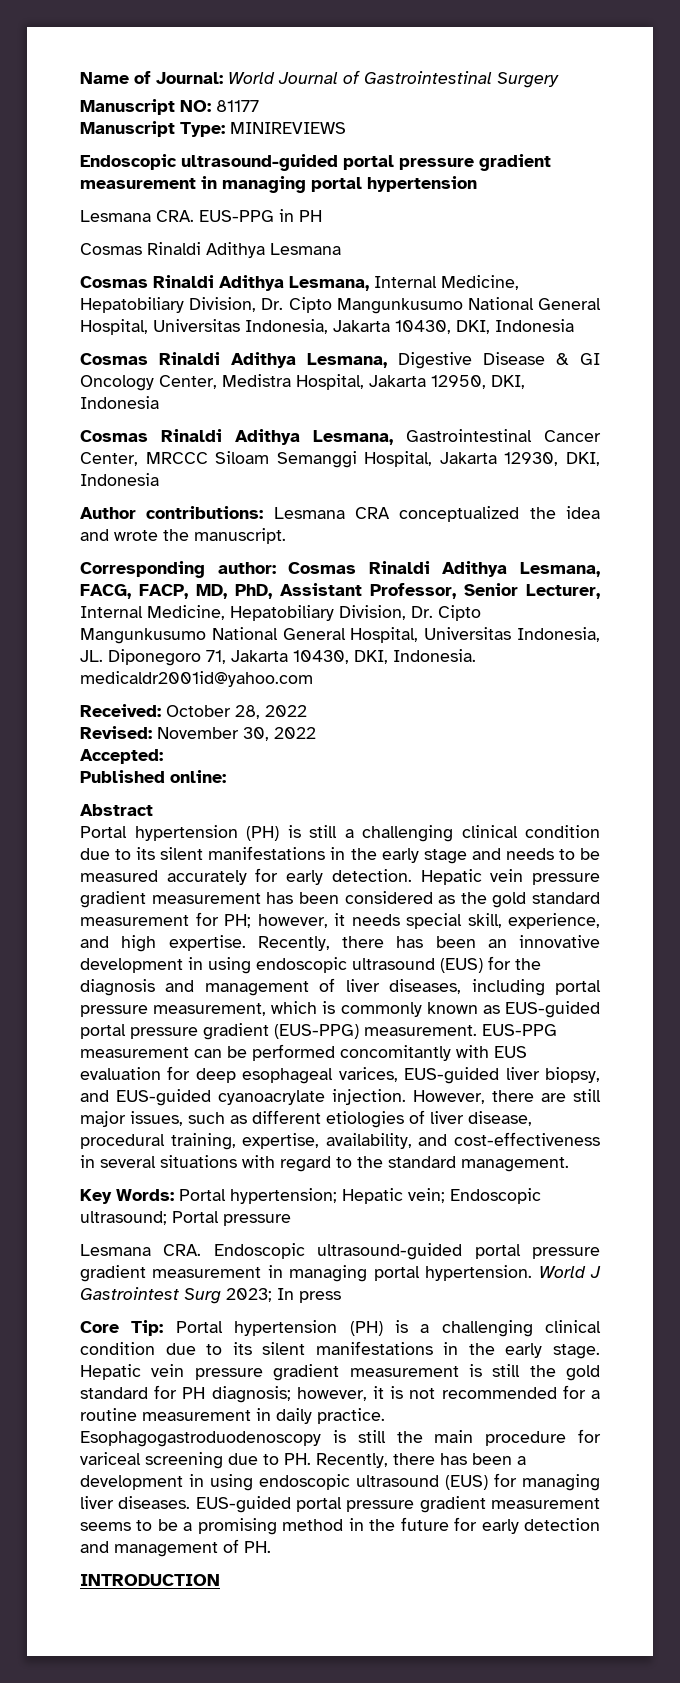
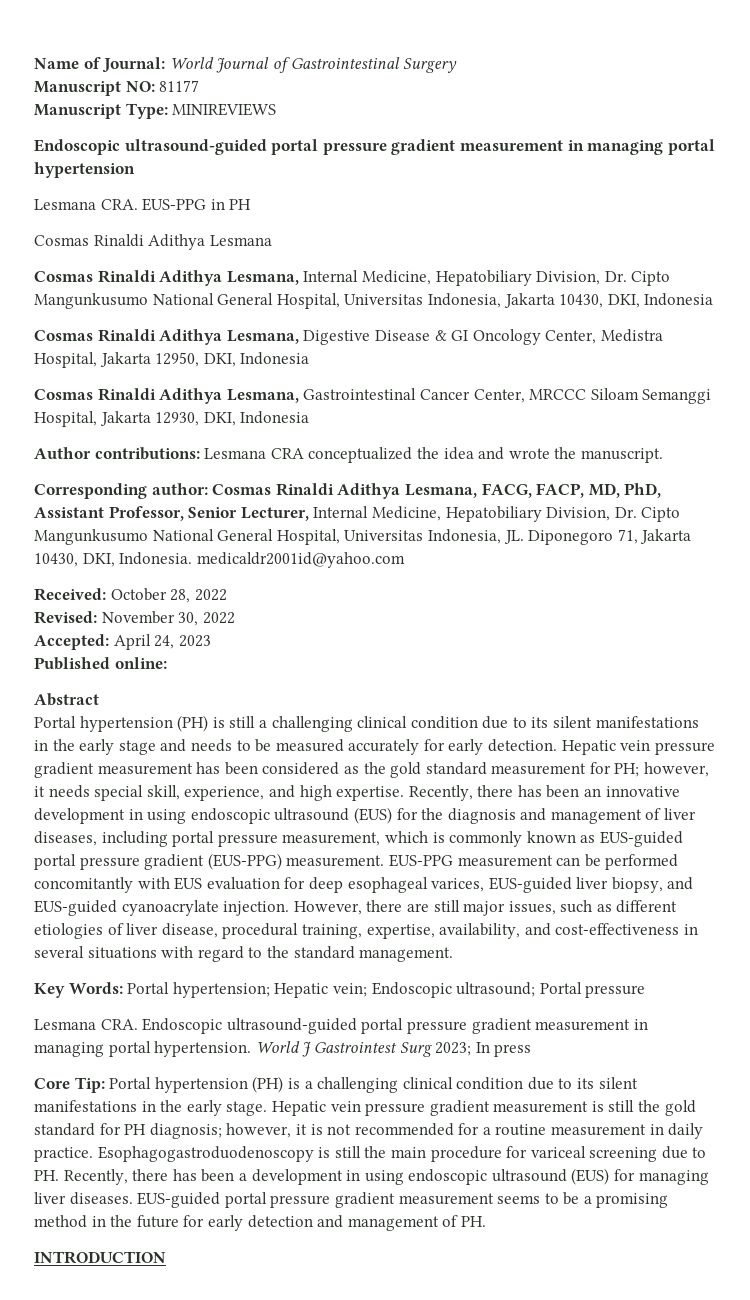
(163, 756) none -> [113,634,211,650] April 24, 2023

